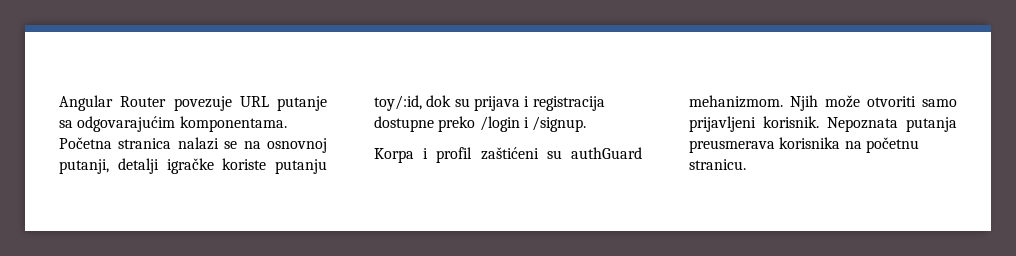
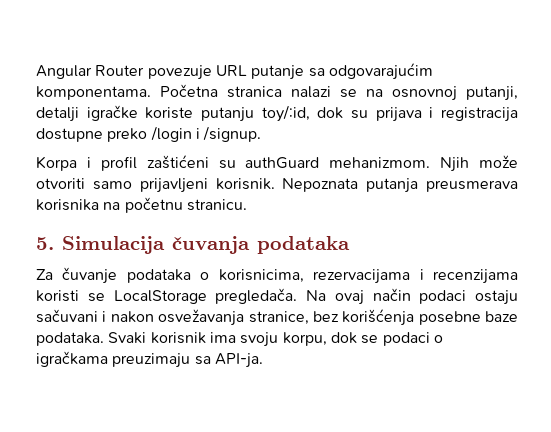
(746, 164) none -> [36,236,350,254] [36,267,519,284] [36,288,518,305] [36,309,518,326] [36,332,443,347] [36,351,263,368] // 5. Simulacija čuvanja podataka // Za čuvanje podataka o korisnicima, rezervacijama i recenzijama koristi se LocalStorage pregledača. Na ovaj način podaci ostaju sačuvani i nakon osvežavanja stranice, bez korišćenja posebne baze podataka. Svaki korisnik ima svoju korpu, dok se podaci o igračkama preuzimaju sa API-ja.

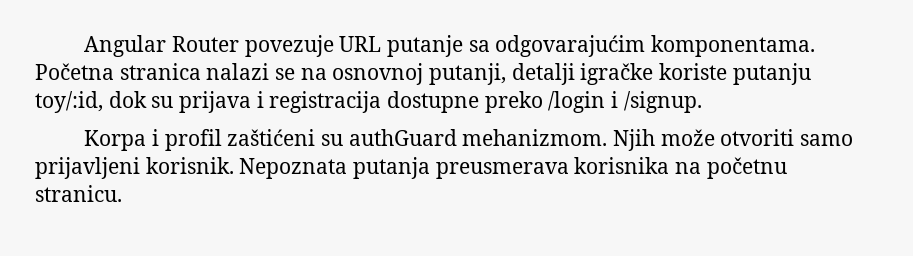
[36,236,350,254] [36,267,519,284] [36,288,518,305] [36,309,518,326] [36,332,443,347] [36,351,263,368] // 5. Simulacija čuvanja podataka // Za čuvanje podataka o korisnicima, rezervacijama i recenzijama koristi se LocalStorage pregledača. Na ovaj način podaci ostaju sačuvani i nakon osvežavanja stranice, bez korišćenja posebne baze podataka. Svaki korisnik ima svoju korpu, dok se podaci o igračkama preuzimaju sa API-ja. -> (122, 193) none

